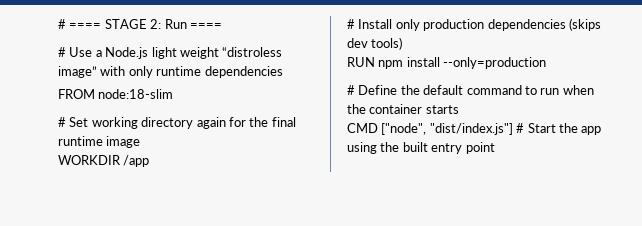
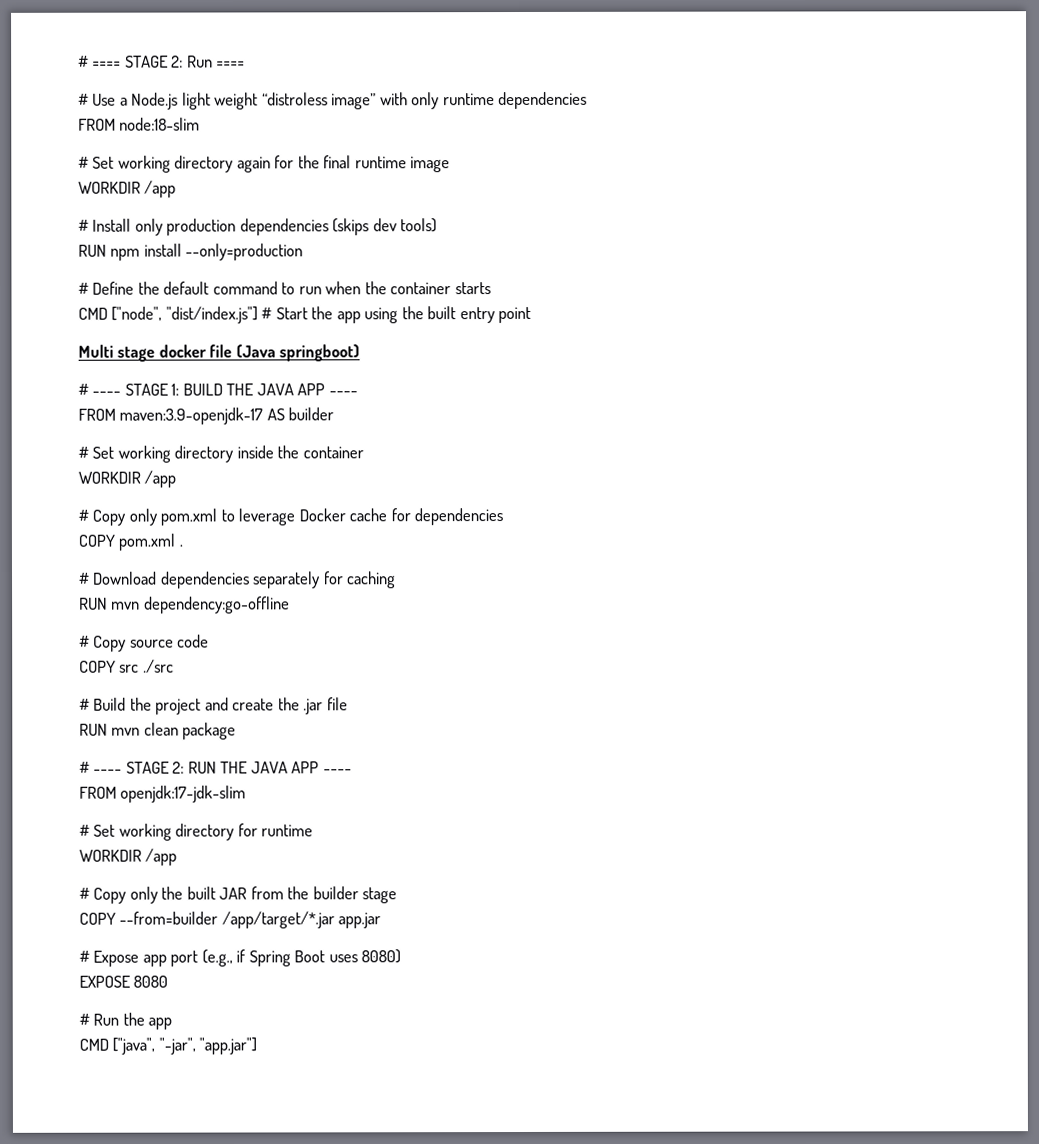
(495, 148) none -> [78,344,361,362] [78,383,358,396] [78,407,335,425] [78,445,364,463] [78,470,177,488] [78,508,504,526] [78,533,183,551] [79,571,397,589] [79,596,290,614] [79,634,210,652] [79,659,174,673] [79,697,348,715] [79,722,237,740] [79,761,352,774] [79,785,247,803] [79,823,314,841] [79,848,178,866] [79,886,398,904] [79,911,382,929] [79,949,402,967] [79,975,169,988] [79,1012,173,1030] [79,1037,258,1055] // Multi stage docker file (Java springboot) // # ---- STAGE 1: BUILD THE JAVA APP ---- // FROM maven:3.9-openjdk-17 AS builder // # Set working directory inside the container // WORKDIR /app // # Copy only pom.xml to leverage Docker cache for dependencies // COPY pom.xml . // # Download dependencies separately for caching // RUN mvn dependency:go-offline // # Copy source code // COPY src ./src // # Build the project and create the .jar file // RUN mvn clean package // # ---- STAGE 2: RUN THE JAVA APP ---- // FROM openjdk:17-jdk-slim // # Set working directory for runtime // WORKDIR /app // # Copy only the built JAR from the builder stage // COPY --from=builder /app/target/*.jar app.jar // # Expose app port (e.g., if Spring Boot uses 8080) // EXPOSE 8080 // # Run the app // CMD ["java", "-jar", "app.jar"]

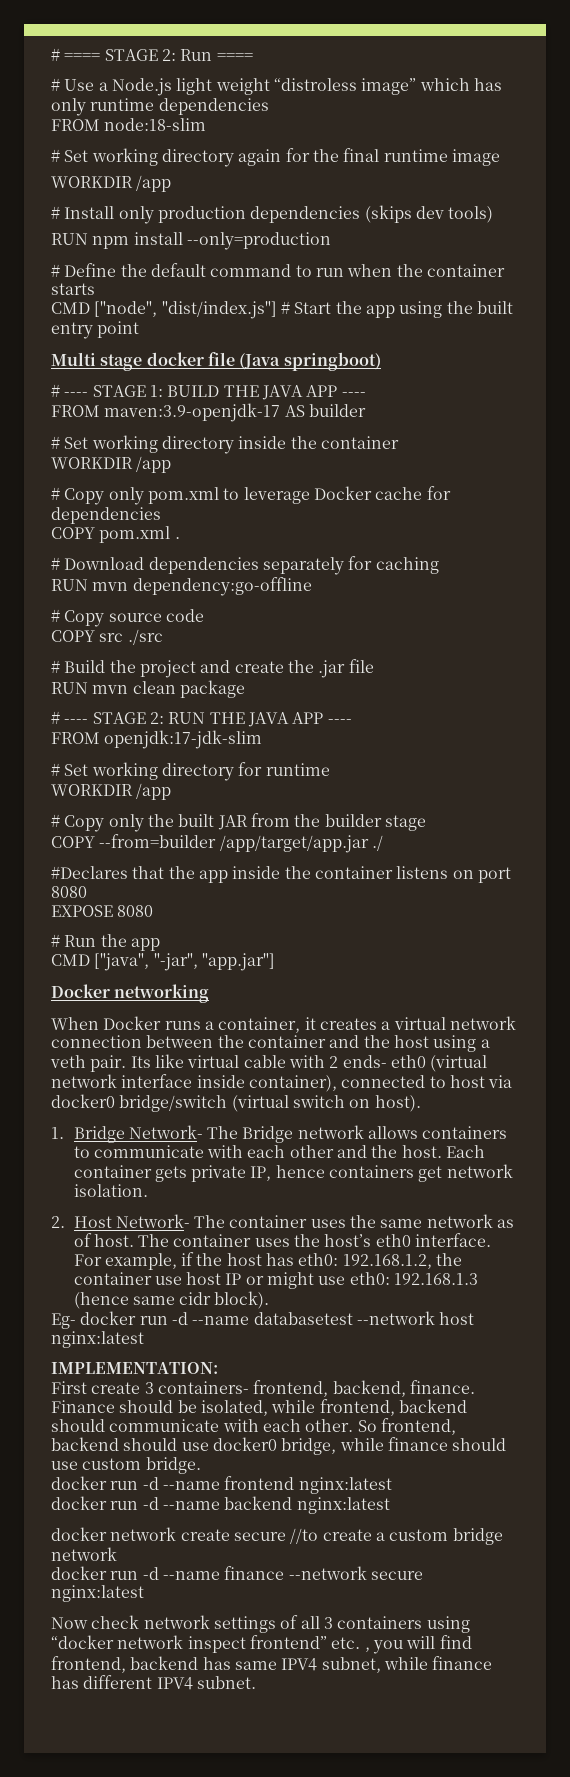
[379,92,408,106] with -> [419,78,502,91] which has
[221,911,382,929] [79,949,402,967] /app/target/*.jar app.jar // # Expose app port (e.g., if Spring Boot uses 8080) -> [219,835,383,853] [51,866,511,883] [51,886,87,898] /app/target/app.jar ./ // #Declares that the app inside the container listens on port 8080
(258, 1046) none -> [51,984,210,1003] [51,1016,516,1033] [51,1035,490,1052] [50,1054,488,1072] [51,1074,513,1092] [51,1094,421,1112] [51,1125,508,1143] [73,1145,486,1158] [73,1164,513,1182] [73,1184,148,1197] [51,1214,515,1228] [73,1233,492,1247] [73,1252,463,1270] [73,1272,479,1289] [73,1291,270,1309] [51,1311,475,1329] [51,1331,144,1348] [51,1362,218,1374] [51,1380,475,1397] [51,1399,467,1416] [51,1418,456,1435] [51,1437,507,1455] [51,1457,201,1474] [51,1476,392,1494] [51,1496,390,1514] [51,1527,503,1545] [51,1547,117,1561] [51,1566,423,1580] [51,1585,144,1602] [51,1615,470,1633] [51,1635,472,1654] [51,1656,493,1673] [51,1675,256,1690] // Docker networking // When Docker runs a container, it creates a virtual network connection between the container and the host using a veth pair. Its like virtual cable with 2 ends- eth0 (virtual network interface inside container), connected to host via docker0 bridge/switch (virtual switch on host). // 1. Bridge Network- The Bridge network allows containers to communicate with each other and the host. Each container gets private IP, hence containers get network isolation. // 2. Host Network- The container uses the same network as of host. The container uses the host’s eth0 interface. For example, if the host has eth0: 192.168.1.2, the container use host IP or might use eth0: 192.168.1.3 (hence same cidr block). // Eg- docker run -d --name databasetest --network host nginx:latest // IMPLEMENTATION: // First create 3 containers- frontend, backend, finance. Finance should be isolated, while frontend, backend should communicate with each other. So frontend, backend should use docker0 bridge, while finance should use custom bridge. // docker run -d --name frontend nginx:latest // docker run -d --name backend nginx:latest // docker network create secure //to create a custom bridge network // docker run -d --name finance --network secure nginx:latest // Now check network settings of all 3 containers using “docker network inspect frontend” etc. , you will find frontend, backend has same IPV4 subnet, while finance has different IPV4 subnet.

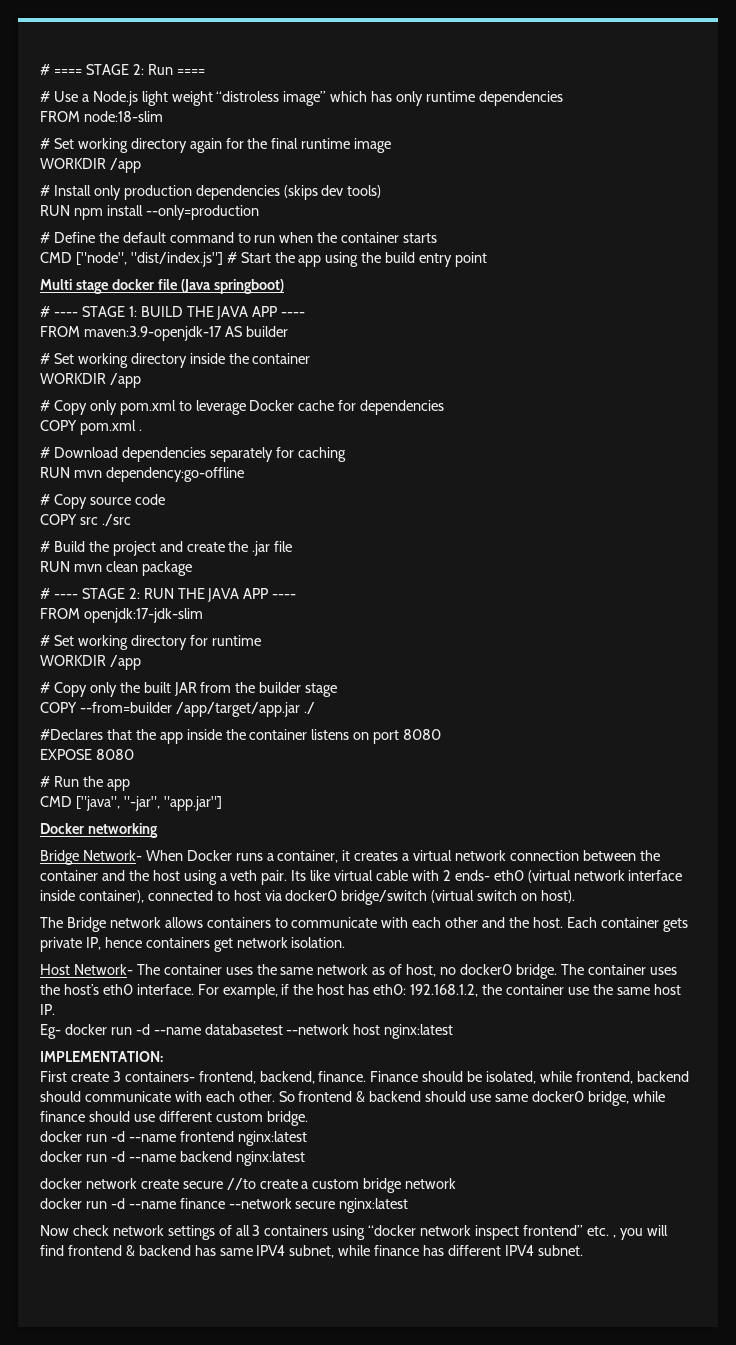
[476,301,513,314] built -> [385,252,416,263] build
(210, 993) none -> [40,850,142,865] Bridge Network-
[51,1125,203,1143] 1. Bridge Network- -> (576, 896) none
[51,1216,65,1228] 2. -> (346, 942) none
[93,1234,134,1247] host. -> [406,964,557,979] host, no docker0 bridge.
[186,1272,479,1289] [73,1291,270,1309] host IP or might use eth0: 192.168.1.3 (hence same cidr block). -> [592,984,681,995] [40,1004,55,1015] the same host IP.
[380,1418,456,1435] frontend, -> [298,1091,366,1102] frontend &
(209, 1446) none -> [495,1094,529,1102] same
(78, 1465) none -> [158,1111,212,1122] different
[51,1656,126,1673] frontend, -> [67,1245,135,1256] frontend &

